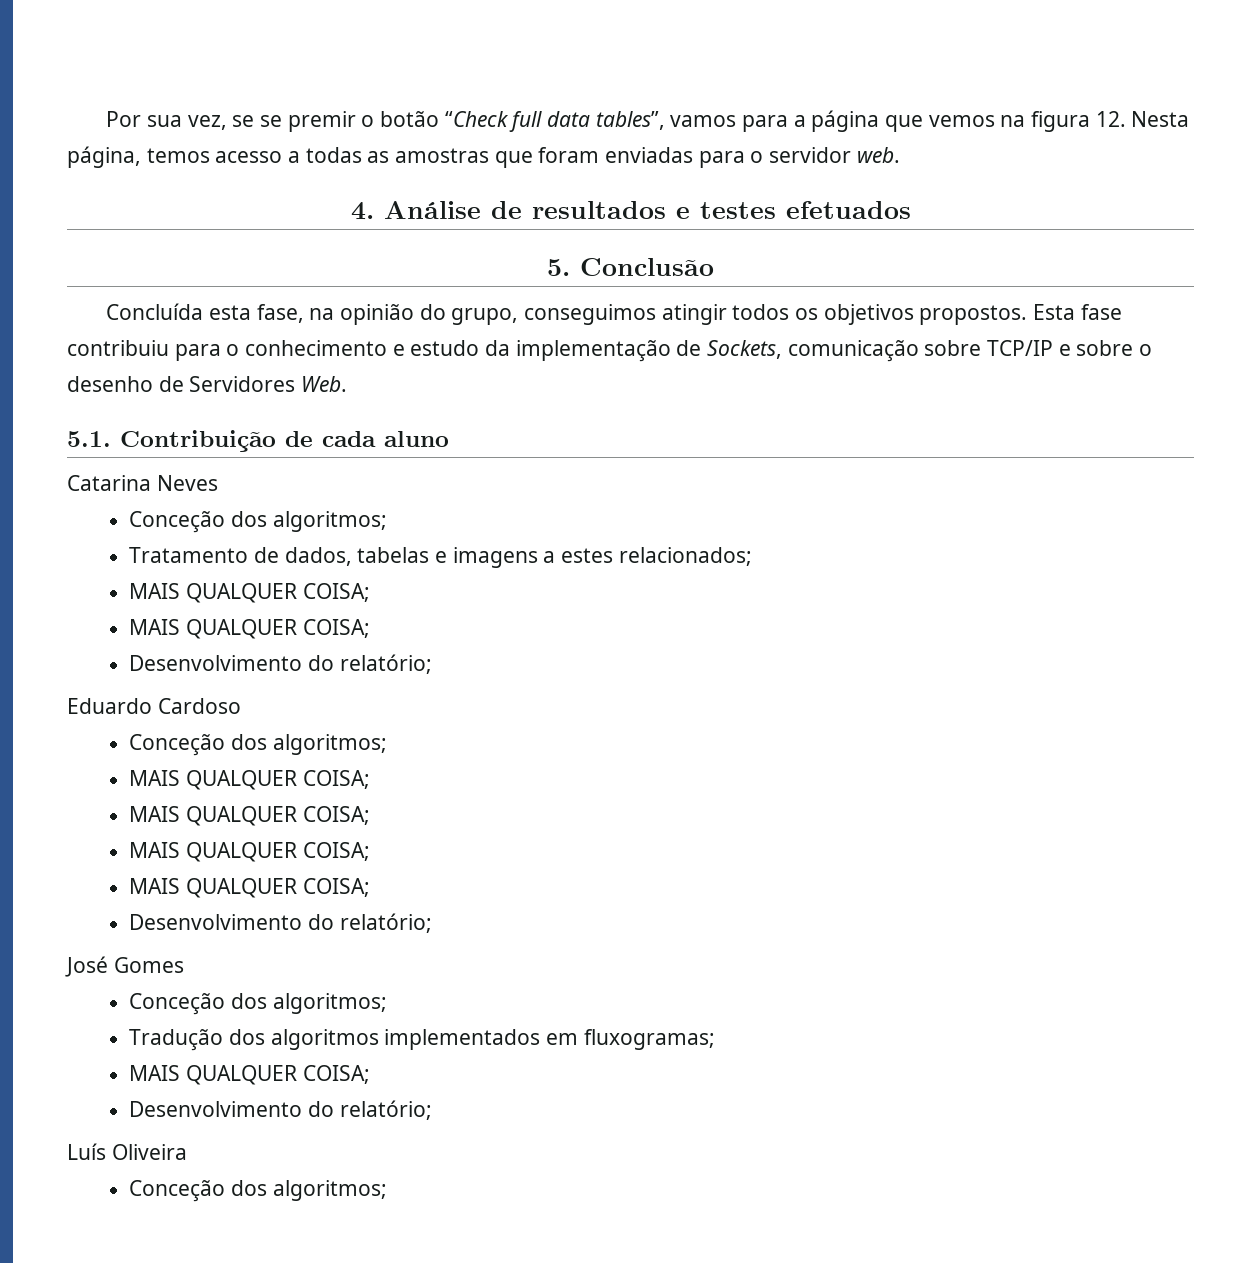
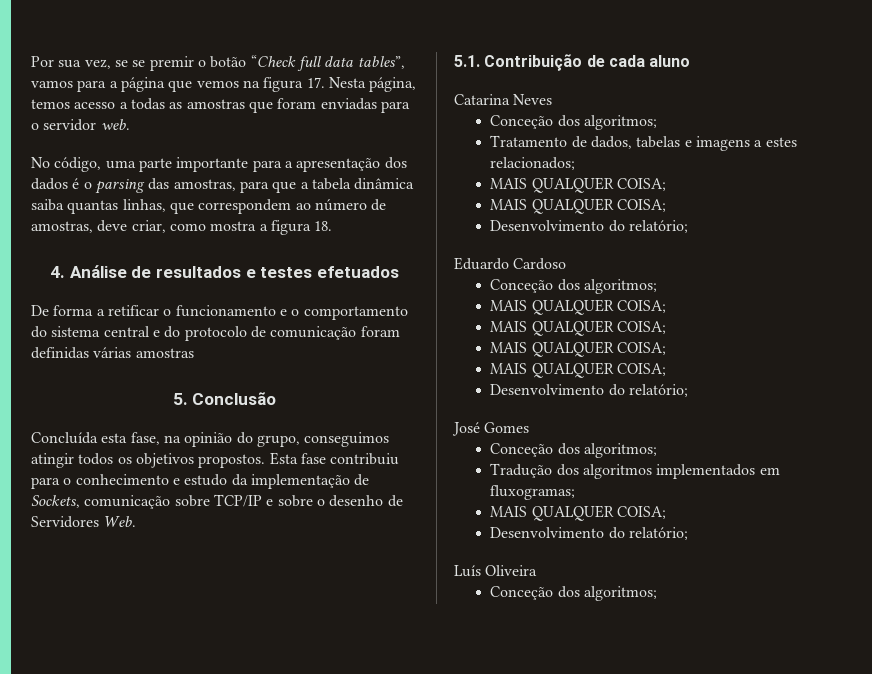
[1095,111,1126,127] 12. -> [306,77,325,88] 17.
(900, 155) none -> [31,157,407,172] [31,178,415,194] [31,199,387,214] [31,220,333,235] // No código, uma parte importante para a apresentação dos dados é o parsing das amostras, para que a tabela dinâmica saiba quantas linhas, que correspondem ao número de amostras, deve criar, como mostra a figura 18.
(911, 210) none -> [31,305,408,320] [31,326,400,341] [31,347,194,359] // De forma a retificar o funcionamento e o comportamento do sistema central e do protocolo de comunicação foram definidas várias amostras

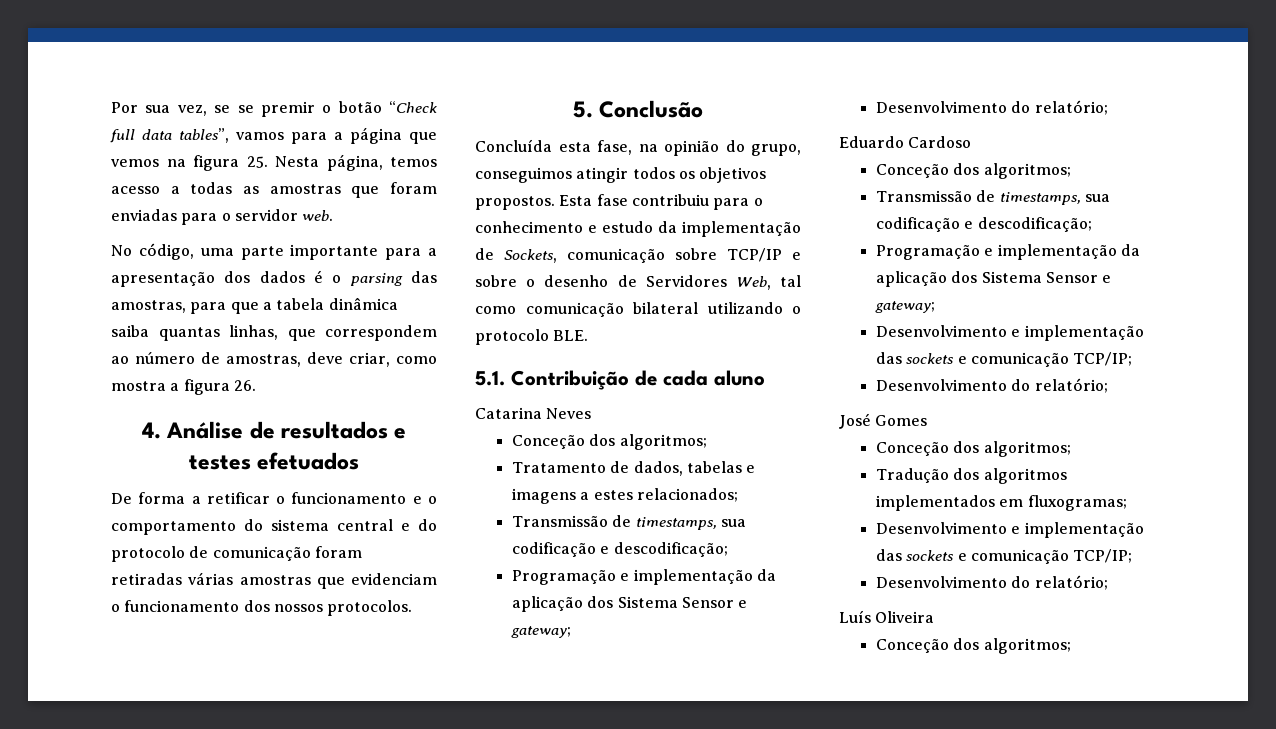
[306,77,325,88] 17. -> [246,156,268,168] 25.
[314,221,333,231] 18. -> [233,380,256,391] 26.
[31,347,89,359] definidas -> [111,573,182,585] retiradas
(194, 353) none -> [316,573,437,589] [111,600,413,616] que evidenciam o funcionamento dos nossos protocolos.
[103,516,137,527] Web. -> [735,275,801,290] [475,302,801,317] [475,329,589,345] Web, tal como comunicação bilateral utilizando o protocolo BLE.
[490,177,666,193] [490,198,666,214] MAIS QUALQUER COISA; // MAIS QUALQUER COISA; -> [511,515,746,530] [511,542,728,557] [511,569,776,585] [511,596,748,612] [510,626,571,638] Transmissão de timestamps, sua codificação e descodificação; // Programação e implementação da aplicação dos Sistema Sensor e gateway;
[490,299,666,315] [490,320,666,336] [490,341,666,357] [490,362,666,378] MAIS QUALQUER COISA; // MAIS QUALQUER COISA; // MAIS QUALQUER COISA; // MAIS QUALQUER COISA; -> [875,190,1110,205] [875,217,1092,232] [875,244,1140,260] [875,271,1112,287] [874,301,935,313] [875,325,1144,341] [875,352,1133,367] Transmissão de timestamps, sua codificação e descodificação; // Programação e implementação da aplicação dos Sistema Sensor e gateway; // Desenvolvimento e implementação das sockets e comunicação TCP/IP;
[490,505,666,521] MAIS QUALQUER COISA; -> [875,522,1144,538] [875,549,1133,564] Desenvolvimento e implementação das sockets e comunicação TCP/IP;

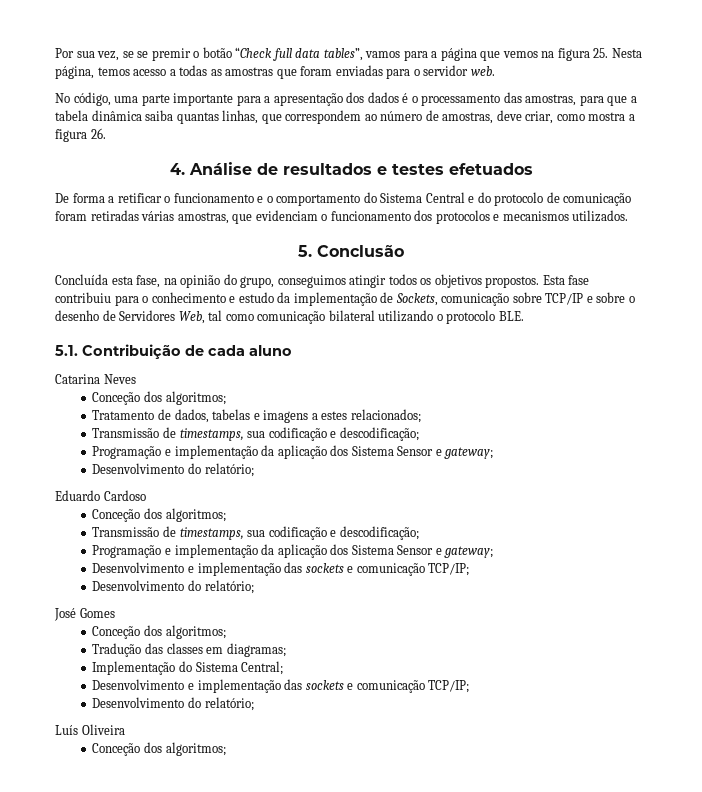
[349,273,403,286] parsing -> [421,94,501,106] processamento
[271,519,393,531] sistema central -> [380,192,465,203] Sistema Central
[239,575,311,585] amostras -> [177,212,229,224] amostras,
[273,600,413,616] nossos protocolos. -> [435,210,629,224] protocolos e mecanismos utilizados.
[953,468,1067,484] [875,495,1127,511] dos algoritmos implementados em fluxogramas; -> [144,643,286,657] [92,661,284,675] das classes em diagramas; // Implementação do Sistema Central;

